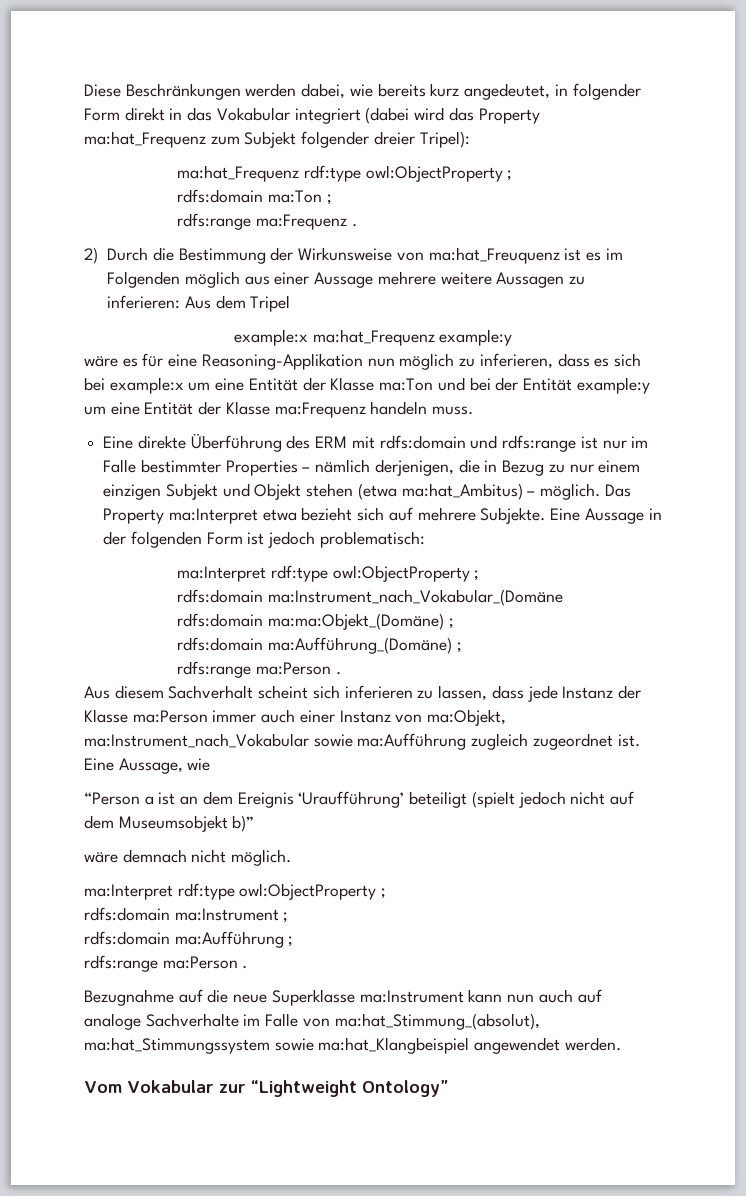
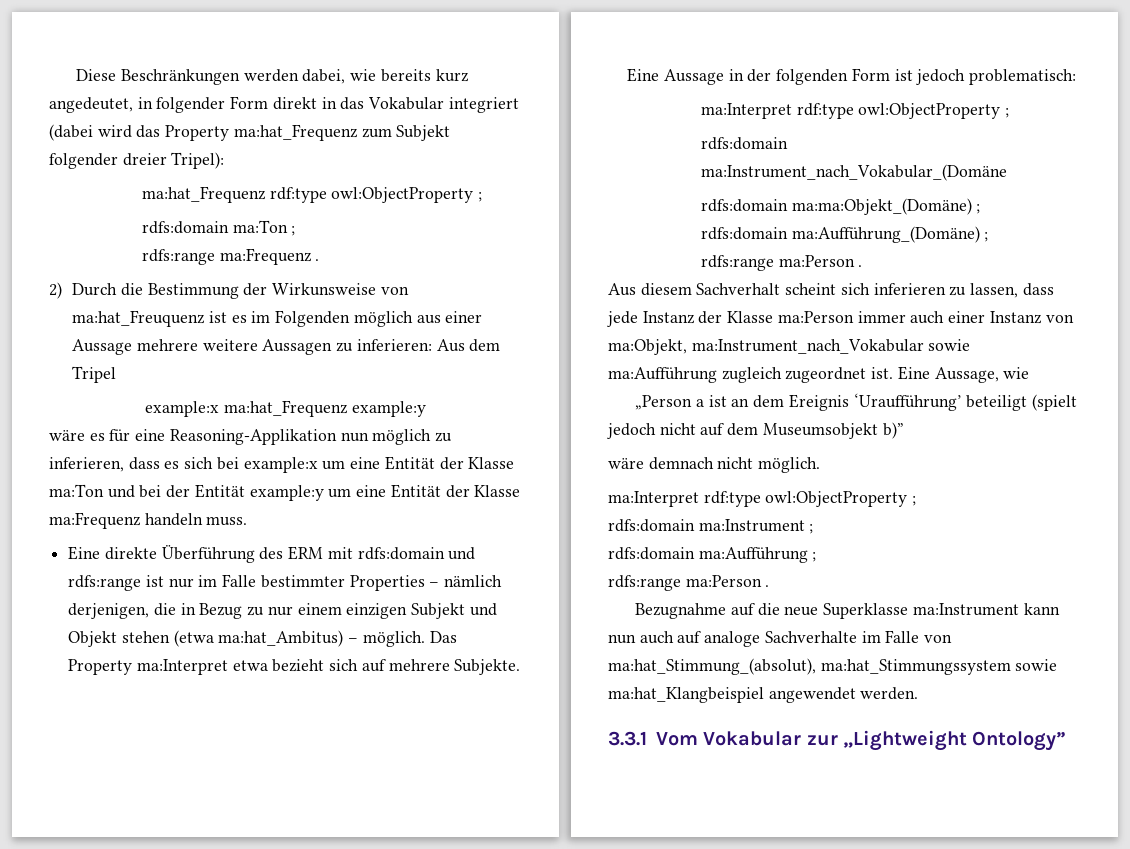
[84,792,140,805] “Person -> [635,395,693,410] „Person
(621, 1044) none -> [608,731,647,746] 3.3.1
[250,1080,357,1097] “Lightweight -> [842,730,967,751] „Lightweight

